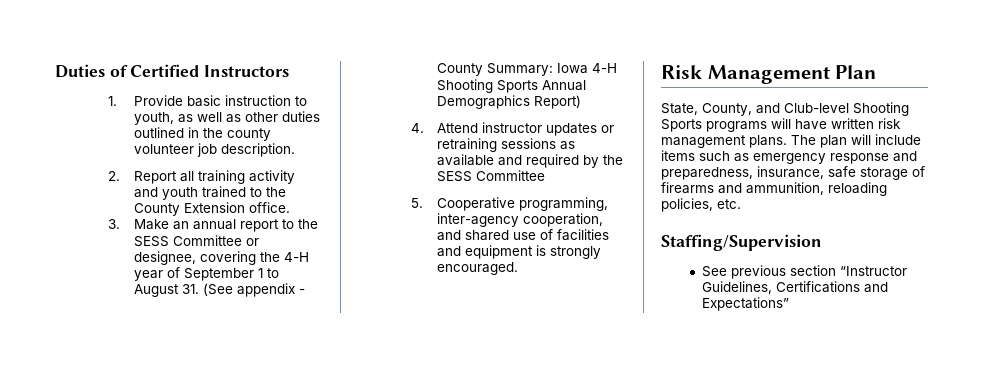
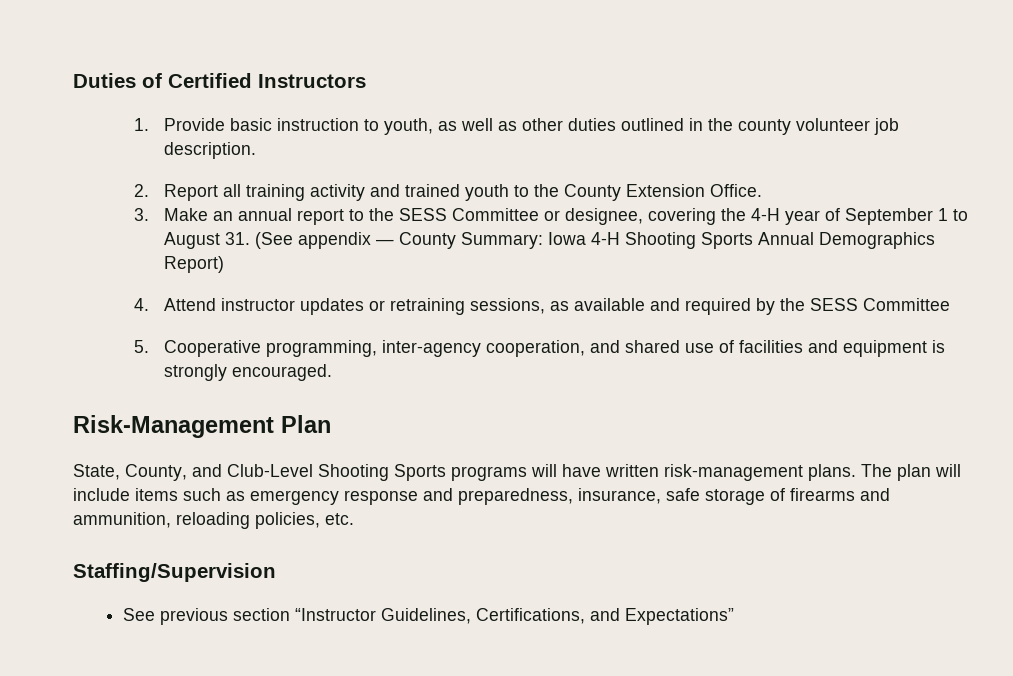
[162,186,247,200] youth trained -> [404,184,509,201] trained youth
[249,202,291,213] office. -> [709,184,762,197] Office.
[299,289,306,294] - -> [375,239,394,245] —
[501,138,557,149] sessions -> [469,298,545,314] sessions,
[661,65,830,84] Risk Management -> [73,415,274,438] Risk-Management
[784,103,849,113] Club-level -> [227,464,313,477] Club-Level
[878,118,901,129] [661,135,746,148] risk management -> [664,464,803,481] risk-management
[776,281,861,293] Certifications -> [475,608,585,624] Certifications,

